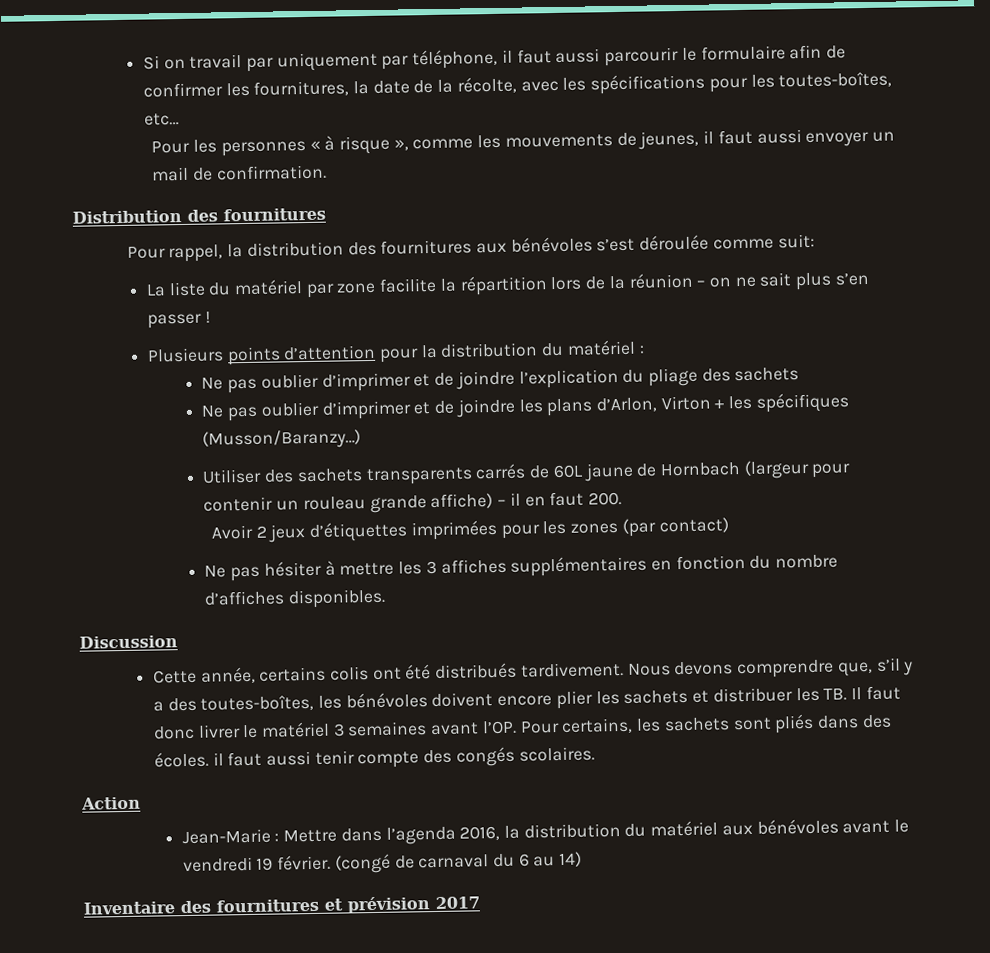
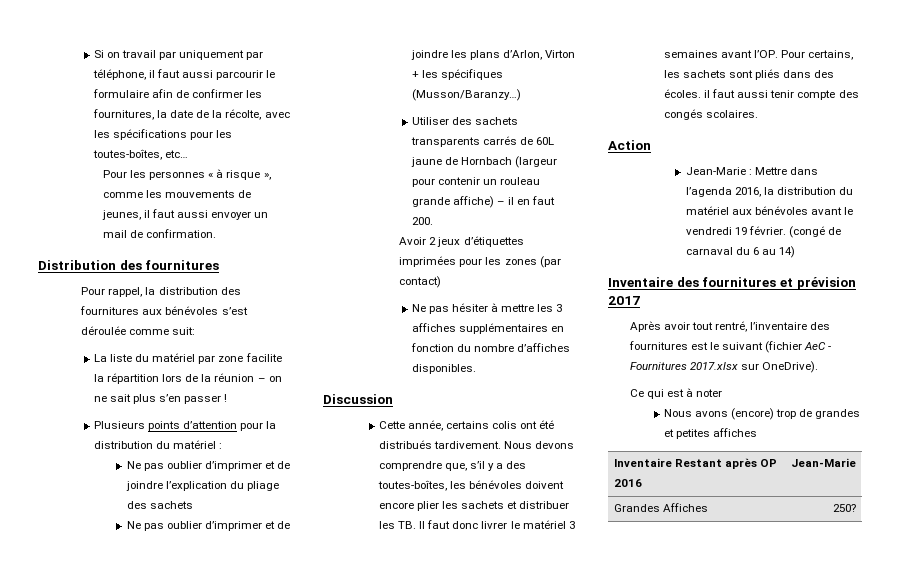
(480, 903) none -> [629,321,831,332] [628,341,832,353] [629,361,818,373] [629,388,723,399] [663,408,861,420] [663,428,758,439] [613,458,777,469] [613,479,642,487] [791,458,857,467] [613,503,708,512] [833,504,857,512] // Après avoir tout rentré, l’inventaire des fournitures est le suivant (fichier AeC - Fournitures 2017.xlsx sur OneDrive). // Ce qui est à noter // Nous avons (encore) trop de grandes et petites affiches // Inventaire Restant après OP 2016 | Jean-Marie // Grandes Affiches | 250?

